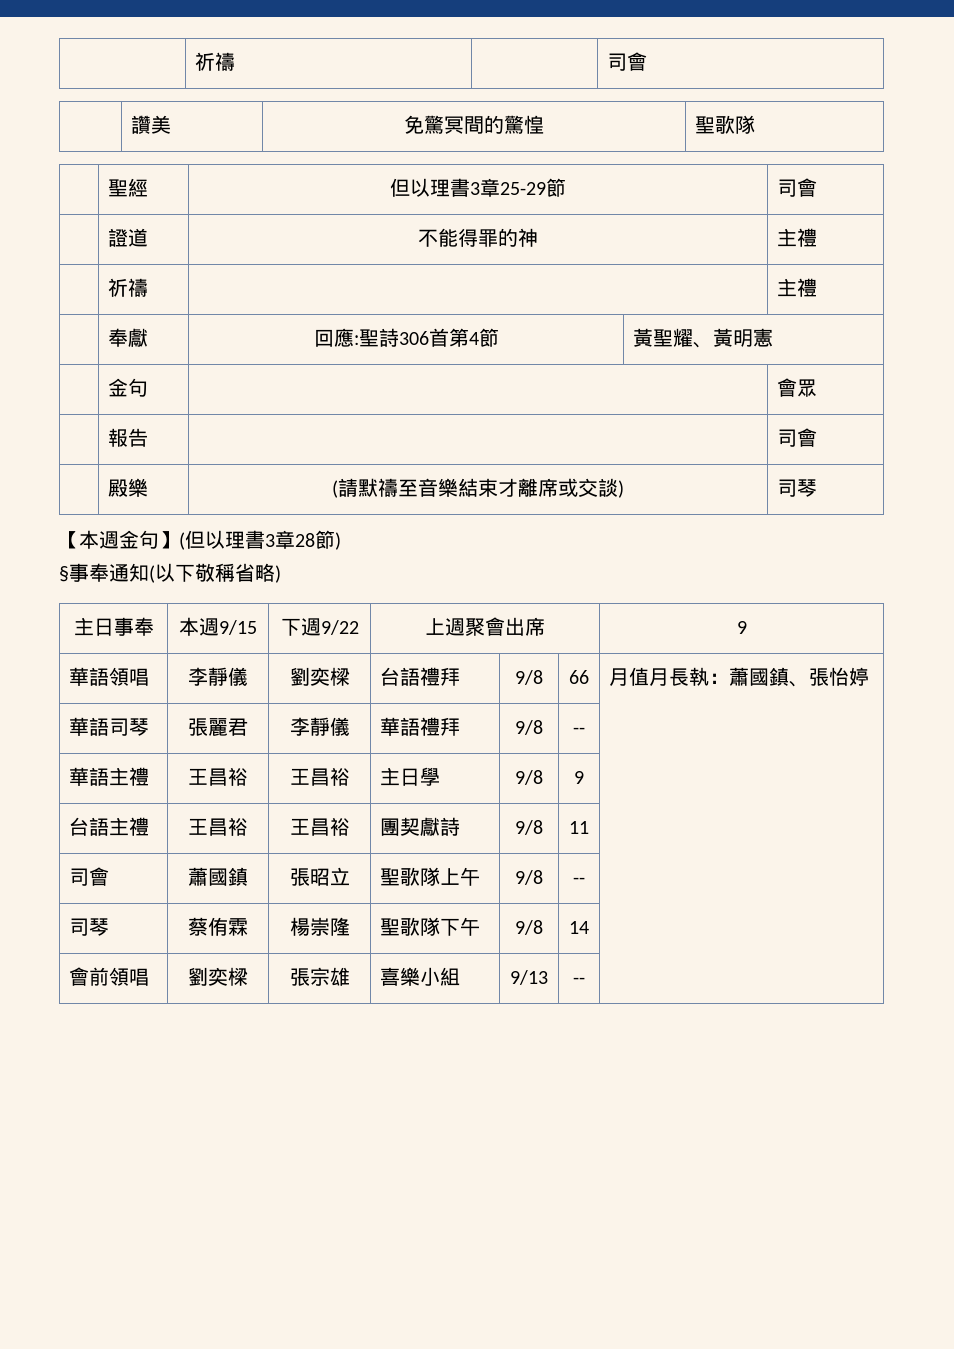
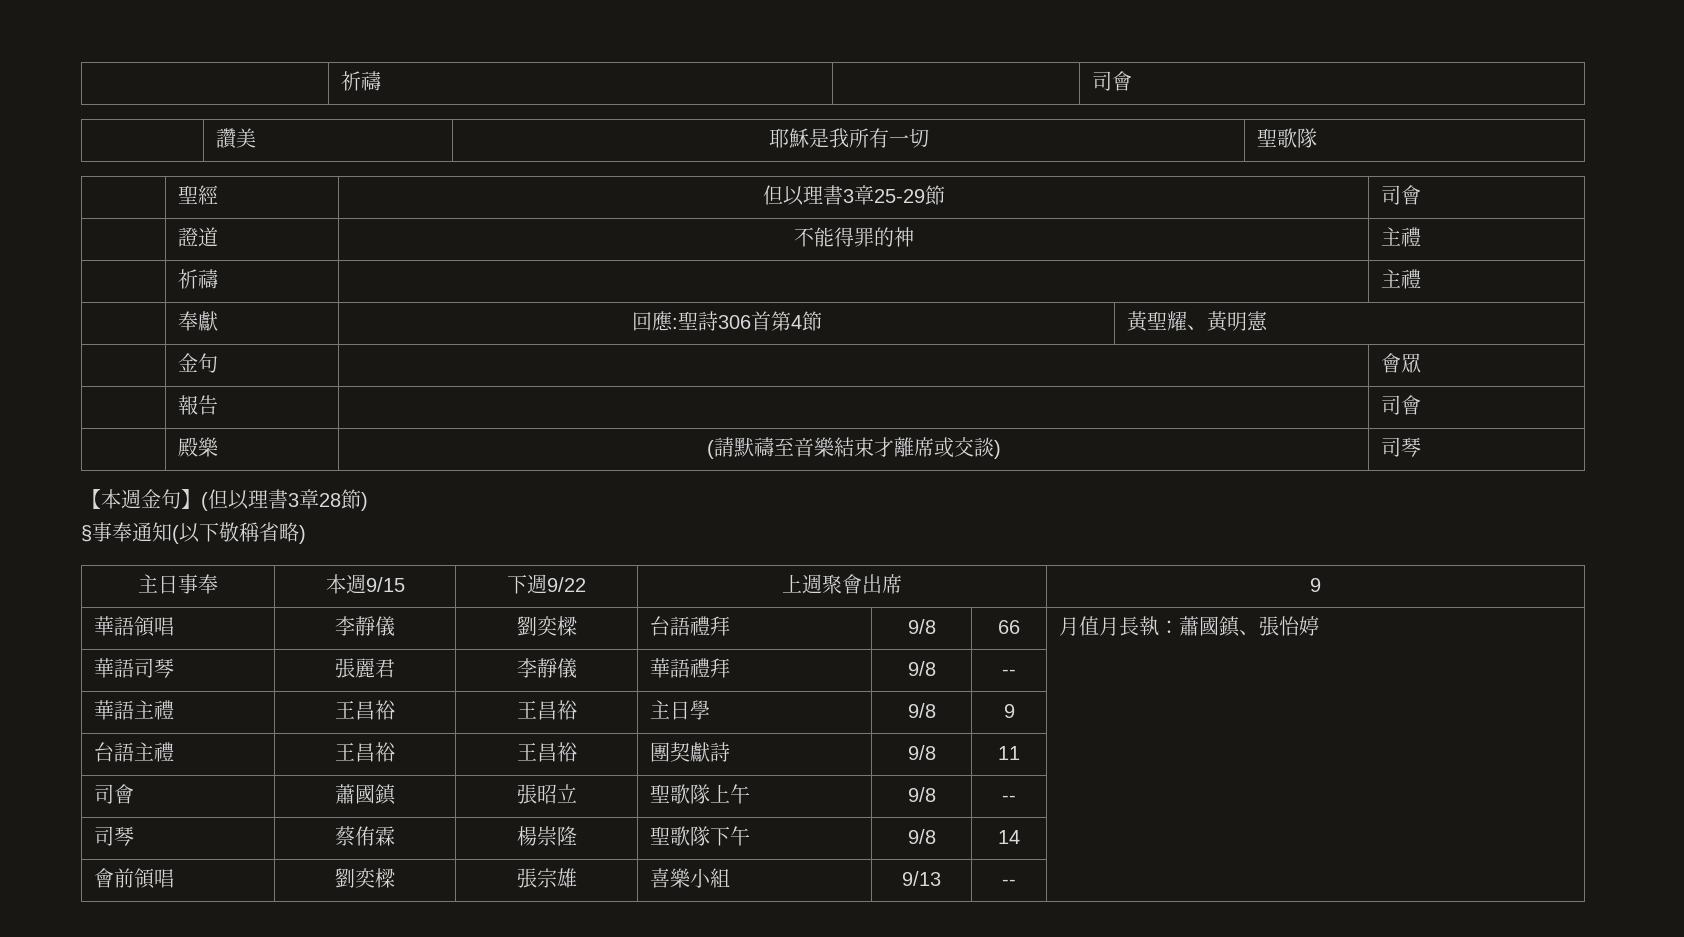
[404,115,544,134] 免驚冥間的驚惶 -> [768,128,929,148] 耶穌是我所有一切

